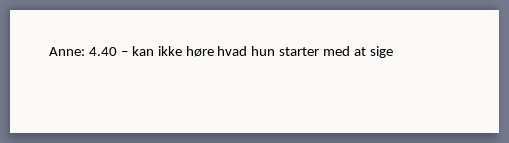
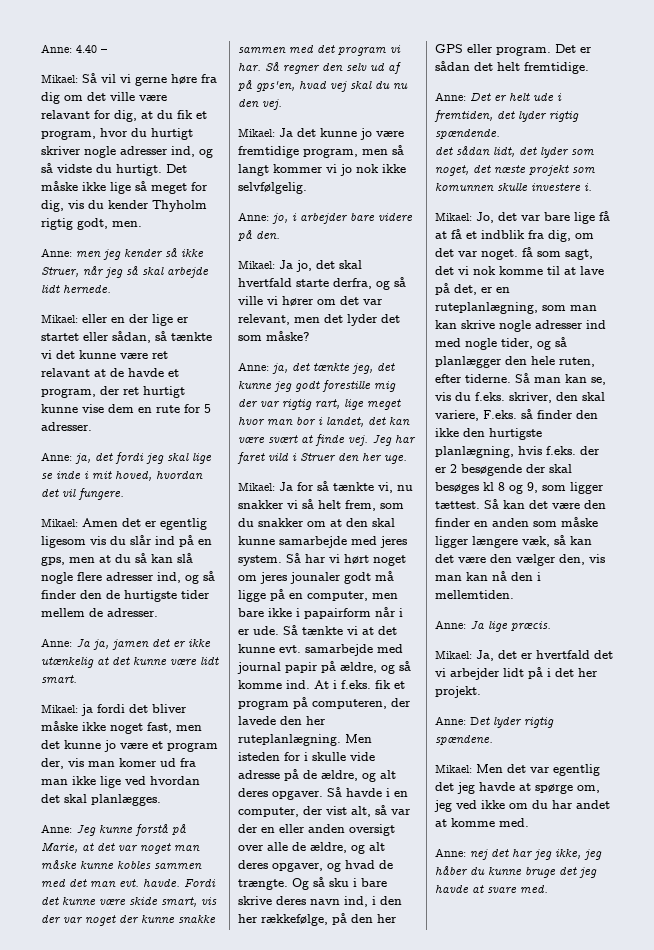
[131,46,394,58] kan ikke høre hvad hun starter med at sige -> [41,73,217,86] [41,92,167,104] [41,110,207,122] [41,128,193,140] [41,146,213,158] [41,163,187,176] [41,181,208,194] [41,200,207,212] [41,218,142,230] [41,248,204,260] [41,266,209,278] [41,285,111,294] [41,314,189,326] [41,331,212,343] [41,350,168,359] [41,368,179,377] [41,386,185,398] [41,404,211,413] [41,422,92,431] [41,452,212,464] [41,471,203,481] [41,488,124,500] [41,518,207,530] [41,535,212,548] [41,553,193,566] [41,571,215,584] [41,590,210,602] [41,608,158,617] [41,638,211,650] [41,657,219,668] [41,675,77,684] [41,704,187,716] [41,721,202,734] [41,740,218,752] [41,758,196,769] [41,776,200,788] [41,794,161,806] [41,824,187,836] [41,843,200,854] [41,860,202,869] [41,879,216,888] [41,897,217,907] [41,915,216,926] [238,45,401,56] [238,62,401,74] [238,80,408,92] [238,99,282,110] [238,128,404,140] [238,145,404,158] [238,164,406,176] [238,182,307,194] [238,212,413,224] [238,230,280,241] [238,260,362,272] [238,277,406,290] [238,296,383,306] [238,314,400,326] [238,331,310,341] [238,362,395,374] [238,380,396,392] [238,399,401,410] [238,416,410,427] [238,434,416,446] [237,452,407,464] [238,481,413,493] [238,499,404,511] [238,518,395,527] [238,536,407,548] [238,553,406,566] [238,571,394,584] [238,589,398,602] [238,607,403,619] [238,625,397,635] [238,644,403,656] [237,661,411,674] [238,680,405,689] [238,697,411,710] [238,716,326,725] [238,734,372,746] [238,752,375,761] [238,769,396,782] [238,787,408,800] [238,805,411,817] [238,824,395,836] [238,842,385,854] [238,860,393,872] [238,877,387,890] [238,896,402,907] [238,913,397,926] [435,44,592,56] [435,61,589,74] [435,92,562,102] [434,110,579,122] [435,129,500,139] [435,146,595,158] [435,165,596,176] [435,183,592,192] [435,211,610,224] [435,229,594,242] [435,247,593,260] [435,266,604,275] [435,283,510,295] [435,302,597,314] [435,320,606,332] [435,337,567,350] [435,356,595,368] [435,373,606,385] [435,392,605,403] [435,409,598,421] [435,428,542,440] [435,446,600,458] [435,464,572,476] [435,482,604,494] [435,499,606,509] [435,517,598,527] [435,535,592,548] [435,554,605,566] [435,571,541,581] [435,590,514,599] [435,620,551,632] [435,650,613,661] [435,667,598,680] [435,686,481,698] [435,716,554,728] [435,735,493,745] [435,764,600,776] [435,782,600,794] [434,800,610,812] [435,818,529,827] [435,848,602,860] [435,866,597,878] [435,885,548,894] // Mikael: Så vil vi gerne høre fra dig om det ville være relavant for dig, at du fik et program, hvor du hurtigt skriver nogle adresser ind, og så vidste du hurtigt. Det måske ikke lige så meget for dig, vis du kender Thyholm rigtig godt, men. // Anne: men jeg kender så ikke Struer, når jeg så skal arbejde lidt hernede. // Mikael: eller en der lige er startet eller sådan, så tænkte vi det kunne være ret relavant at de havde et program, der ret hurtigt kunne vise dem en rute for 5 adresser. // Anne: ja, det fordi jeg skal lige se inde i mit hoved, hvordan det vil fungere. // Mikael: Amen det er egentlig ligesom vis du slår ind på en gps, men at du så kan slå nogle flere adresser ind, og så finder den de hurtigste tider mellem de adresser. // Anne: Ja ja, jamen det er ikke utænkelig at det kunne være lidt smart. // Mikael: ja fordi det bliver måske ikke noget fast, men det kunne jo være et program der, vis man komer ud fra man ikke lige ved hvordan det skal planlægges. // Anne: Jeg kunne forstå på Marie, at det var noget man måske kunne kobles sammen med det man evt. havde. Fordi det kunne være skide smart, vis der var noget der kunne snakke sammen med det program vi har. Så regner den selv ud af på gps'en, hvad vej skal du nu den vej. // Mikael: Ja det kunne jo være fremtidige program, men så langt kommer vi jo nok ikke selvfølgelig. // Anne: jo, i arbejder bare videre på den. // Mikael: Ja jo, det skal hvertfald starte derfra, og så ville vi hører om det var relevant, men det lyder det som måske? // Anne: ja, det tænkte jeg, det kunne jeg godt forestille mig der var rigtig rart, lige meget hvor man bor i landet, det kan være svært at finde vej. Jeg har faret vild i Struer den her uge. // Mikael: Ja for så tænkte vi, nu snakker vi så helt frem, som du snakker om at den skal kunne samarbejde med jeres system. Så har vi hørt noget om jeres jounaler godt må ligge på en computer, men bare ikke i papairform når i er ude. Så tænkte vi at det kunne evt. samarbejde med journal papir på ældre, og så komme ind. At i f.eks. fik et program på computeren, der lavede den her ruteplanlægning. Men isteden for i skulle vide adresse på de ældre, og alt deres opgaver. Så havde i en computer, der vist alt, så var der en eller anden oversigt over alle de ældre, og alt deres opgaver, og hvad de trængte. Og så sku i bare skrive deres navn ind, i den her rækkefølge, på den her GPS eller program. Det er sådan det helt fremtidige. // Anne: Det er helt ude i fremtiden, det lyder rigtig spændende. // det sådan lidt, det lyder som noget, det næste projekt som komunnen skulle investere i. // Mikael: Jo, det var bare lige få at få et indblik fra dig, om det var noget. få som sagt, det vi nok komme til at lave på det, er en ruteplanlægning, som man kan skrive nogle adresser ind med nogle tider, og så planlægger den hele ruten, efter tiderne. Så man kan se, vis du f.eks. skriver, den skal variere, F.eks. så finder den ikke den hurtigste planlægning, hvis f.eks. der er 2 besøgende der skal besøges kl 8 og 9, som ligger tættest. Så kan det være den finder en anden som måske ligger længere væk, så kan det være den vælger den, vis man kan nå den i mellemtiden. // Anne: Ja lige præcis. // Mikael: Ja, det er hvertfald det vi arbejder lidt på i det her projekt. // Anne: Det lyder rigtig spændene. // Mikael: Men det var egentlig det jeg havde at spørge om, jeg ved ikke om du har andet at komme med. // Anne: nej det har jeg ikke, jeg håber du kunne bruge det jeg havde at svare med.

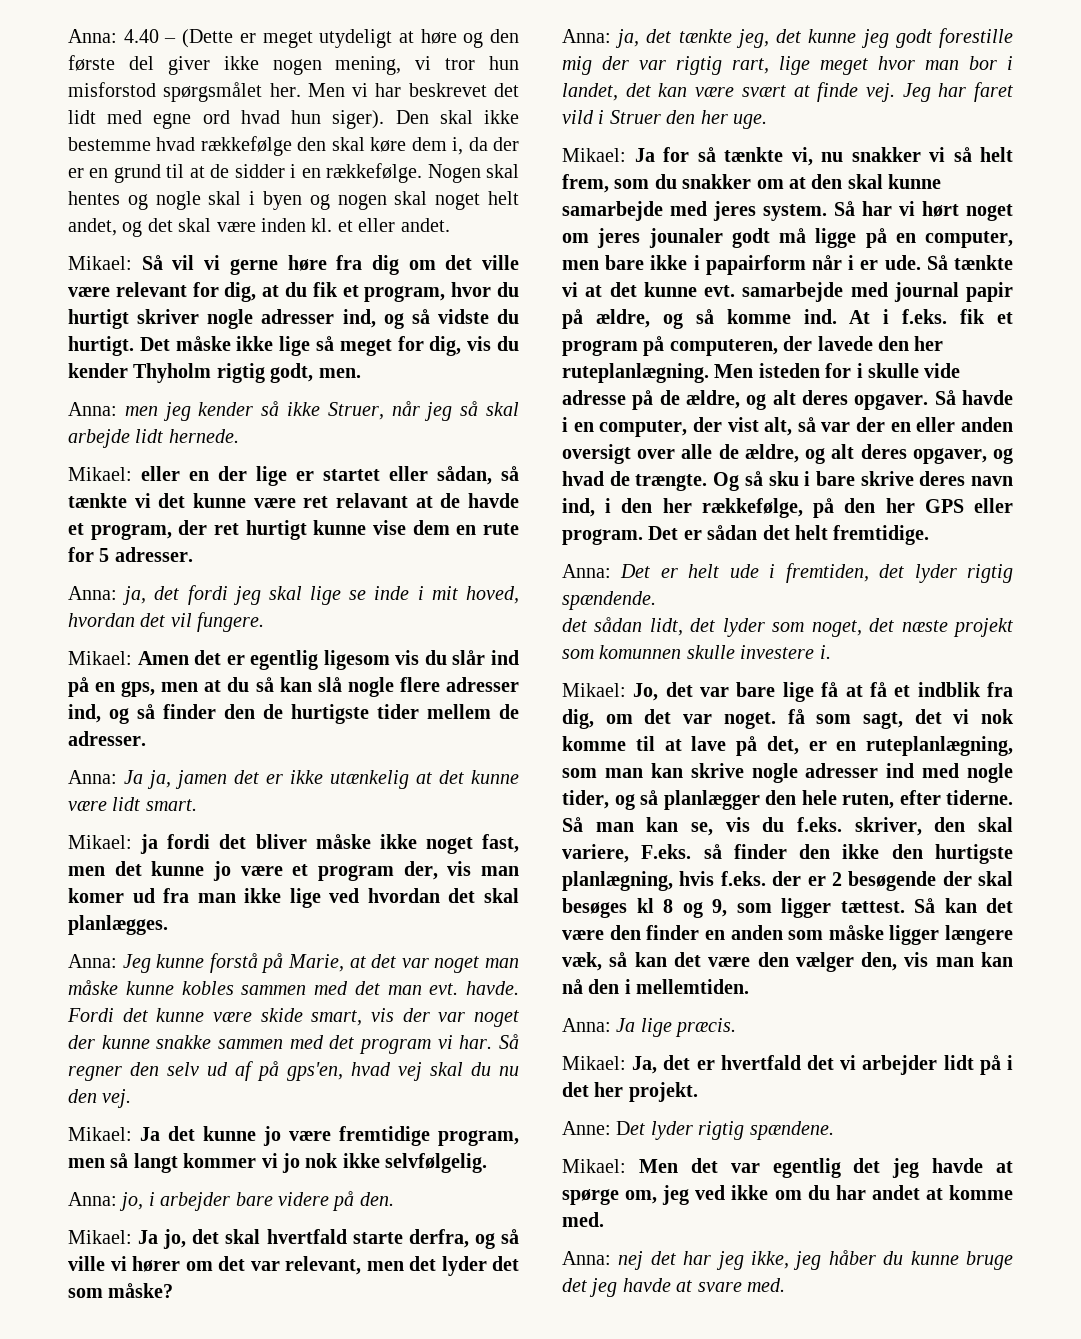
[41,44,72,53] Anne: -> [68,29,117,43] Anna:
(107, 51) none -> [182,29,519,48] [68,55,519,75] [68,82,519,102] [68,110,519,129] [68,136,519,156] [68,163,519,183] [68,191,520,210] [68,218,450,237] (Dette er meget utydeligt at høre og den første del giver ikke nogen mening, vi tror hun misforstod spørgsmålet her. Men vi har beskrevet det lidt med egne ord hvad hun siger). Den skal ikke bestemme hvad rækkefølge den skal køre dem i, da der er en grund til at de sidder i en rækkefølge. Nogen skal hentes og nogle skal i byen og nogen skal noget helt andet, og det skal være inden kl. et eller andet.
[41,110,90,119] relavant -> [115,282,187,297] relevant
[41,248,72,257] Anne: -> [68,402,117,416] Anna:
[41,452,72,461] Anne: -> [68,586,117,600] Anna:
[41,638,72,647] Anne: -> [68,770,117,784] Anna:
[41,824,72,833] Anne: -> [68,954,117,968] Anna:
[238,212,269,221] Anne: -> [68,1192,117,1206] Anna:
[238,362,269,371] Anne: -> [562,29,611,43] Anna:
[435,92,466,101] Anne: -> [562,564,611,578] Anna:
[435,620,466,629] Anne: -> [562,1018,611,1032] Anna:
[435,848,466,857] Anne: -> [562,1251,611,1265] Anna:

